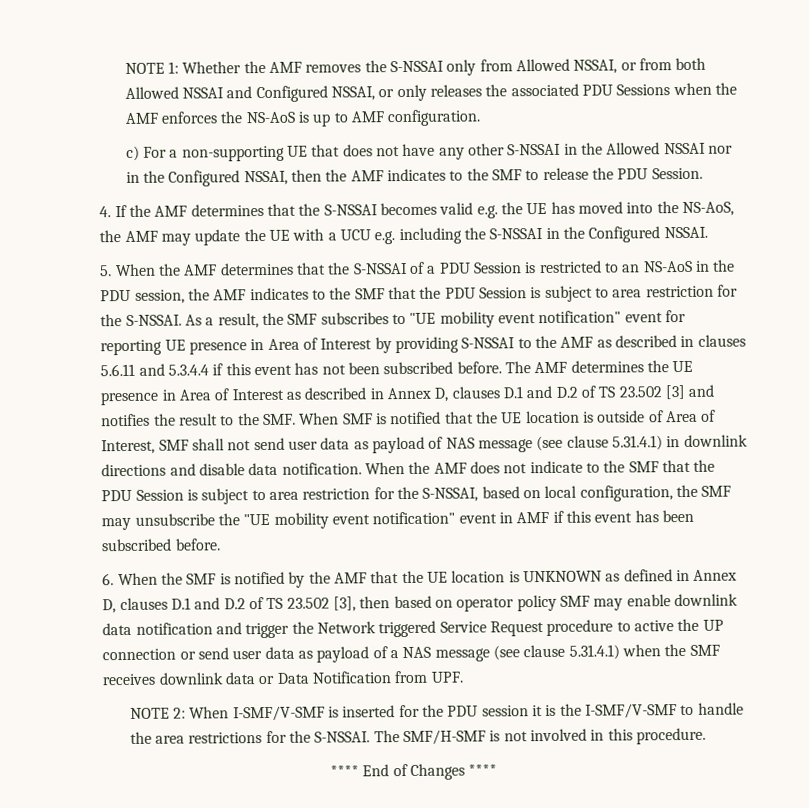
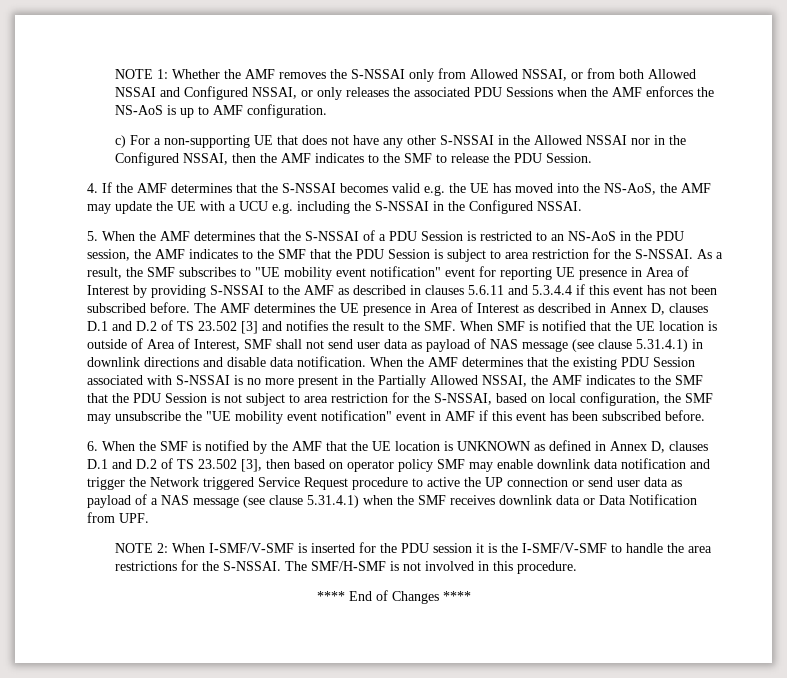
[469,459,716,474] [101,489,199,502] does not indicate to the SMF that the PDU Session is -> [462,357,696,370] [87,375,704,388] [87,393,243,403] determines that the existing PDU Session associated with S-NSSAI is no more present in the Partially Allowed NSSAI, the AMF indicates to the SMF that the PDU Session is not

